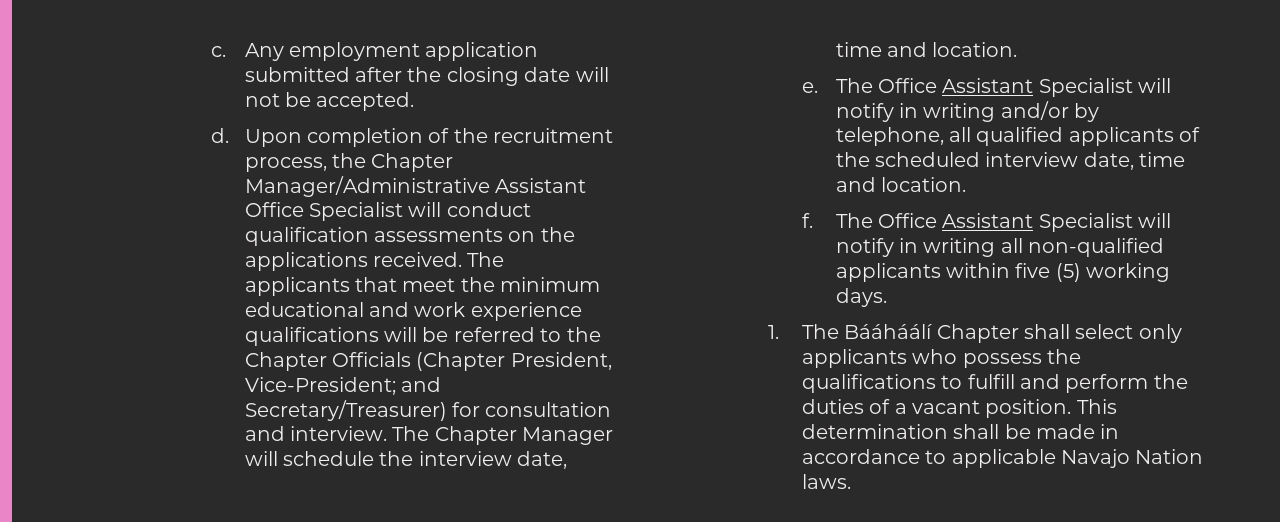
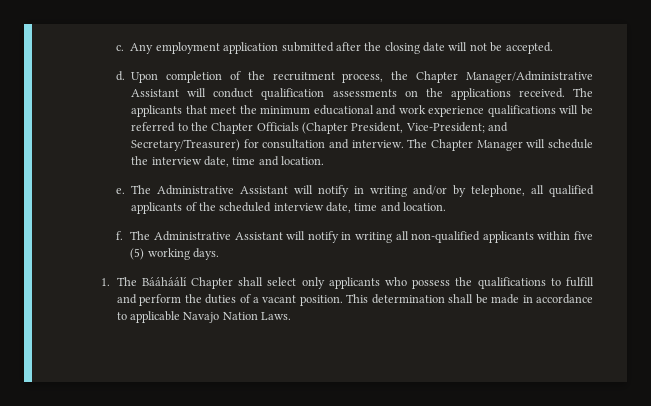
[244,202,404,221] Office Specialist -> (180, 93) none
[878,78,1133,97] Office Assistant Specialist -> [157,185,289,195] Administrative Assistant
[878,213,1133,232] Office Assistant Specialist -> [153,231,283,241] Administrative Assistant
[801,474,851,489] laws. -> [261,312,292,320] Laws.

